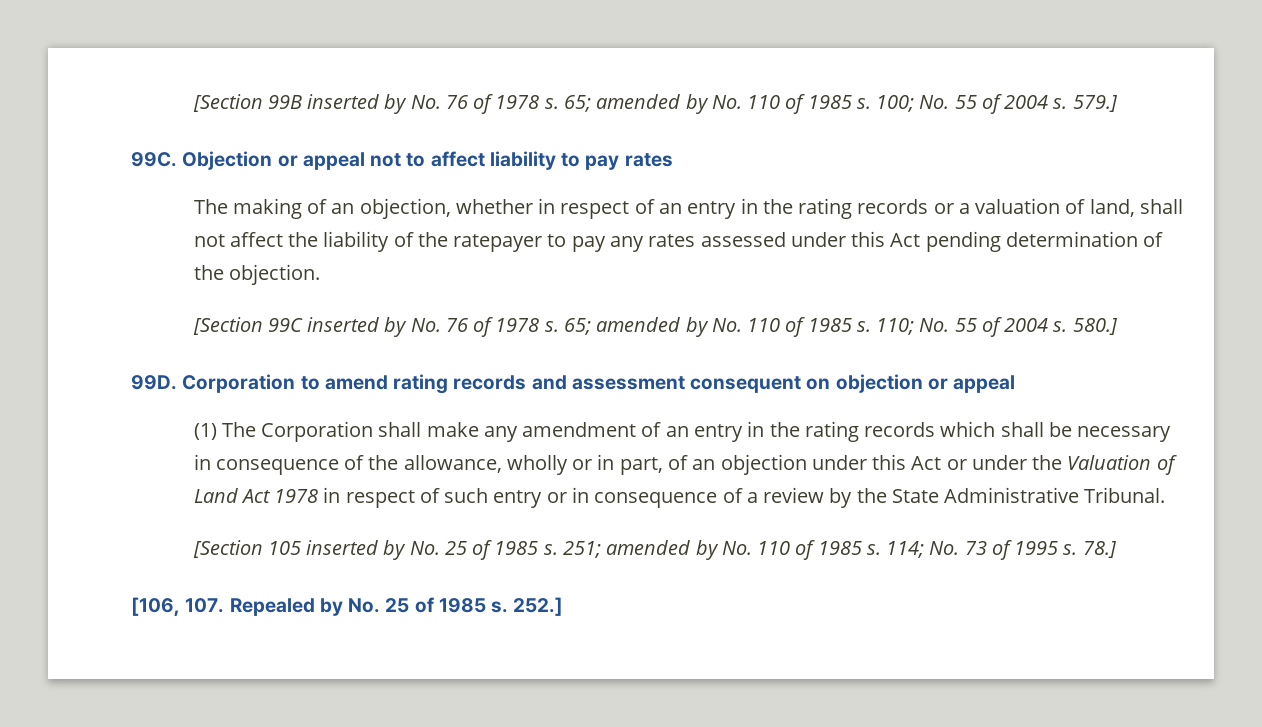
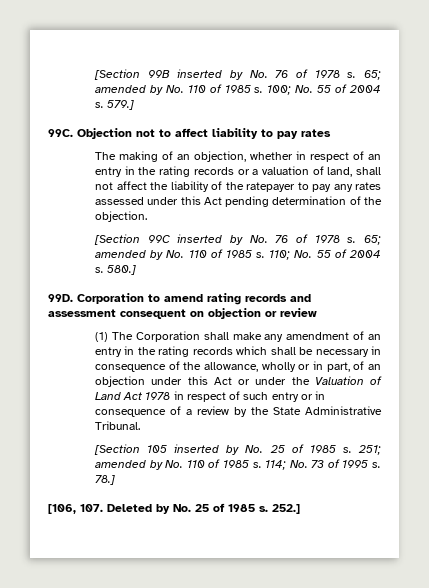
[277,152,365,170] or appeal -> (132, 133) none
[953,375,1016,393] appeal -> [280,308,317,317] review
[229,598,315,616] Repealed -> [107,504,152,512] Deleted

